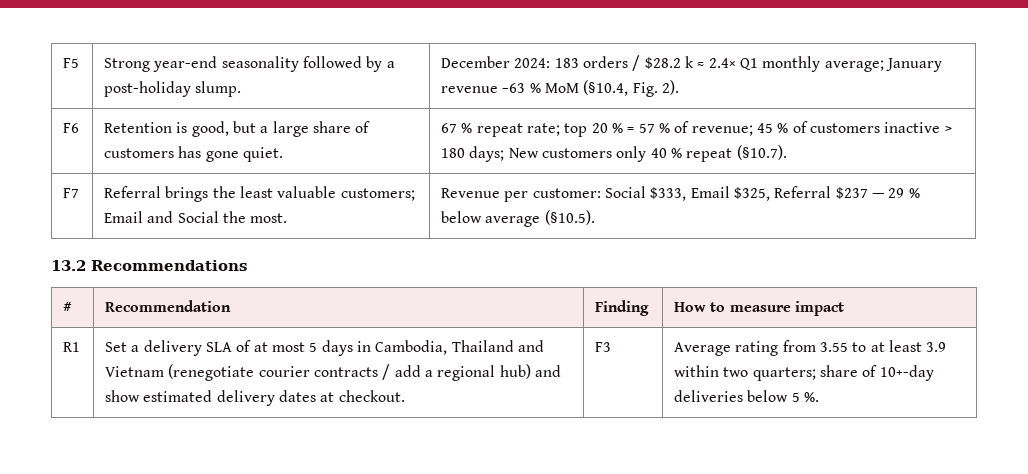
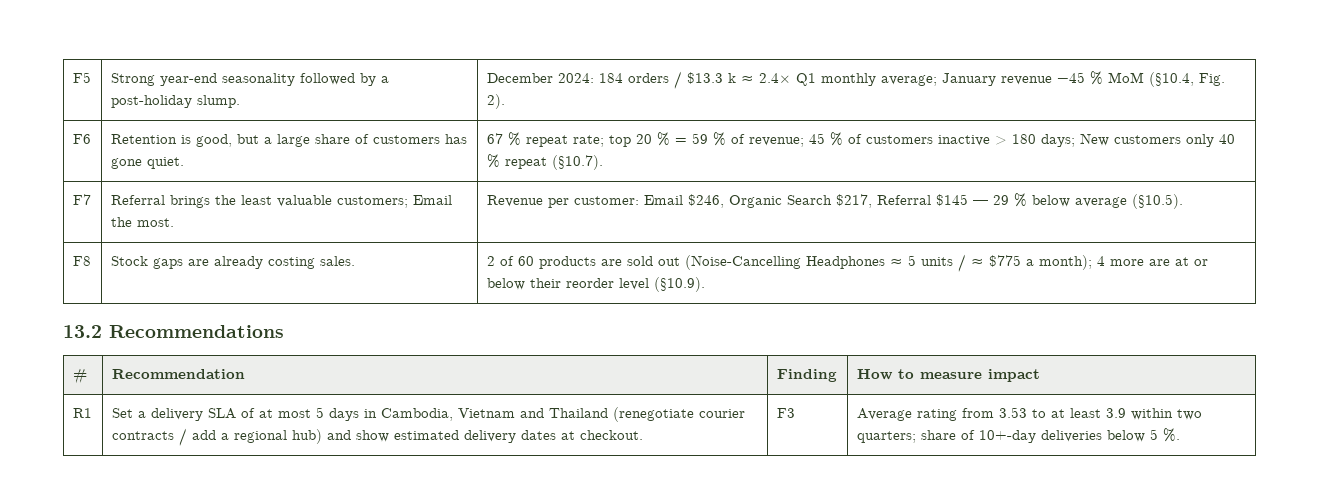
[554,58,579,68] 183 -> [598,73,623,83] 184
[644,57,681,69] $28.2 -> [686,72,723,84] $13.3
[502,83,526,93] −63 -> [1056,72,1085,83] −45
[638,123,655,133] 57 -> [691,133,708,144] 59
[147,211,219,223] and Social -> (452, 200) none
[605,186,868,201] Social $333, Email $325, Referral $237 -> [643,194,968,208] Email $246, Organic Search $217, Referral $145
(595, 217) none -> [72,256,91,266] [110,256,355,269] [486,254,1208,272] [486,277,705,292] // F8 | Stock gaps are already costing sales. | 2 of 60 products are sold out (Noise-Cancelling Headphones ≈ 5 units / ≈ $775 a month); 4 more are at or below their reorder level (§10.9).
[451,340,544,352] [105,366,165,377] Thailand and Vietnam -> [457,408,608,418] Vietnam and Thailand
[820,342,849,352] 3.55 -> [998,407,1027,418] 3.53

